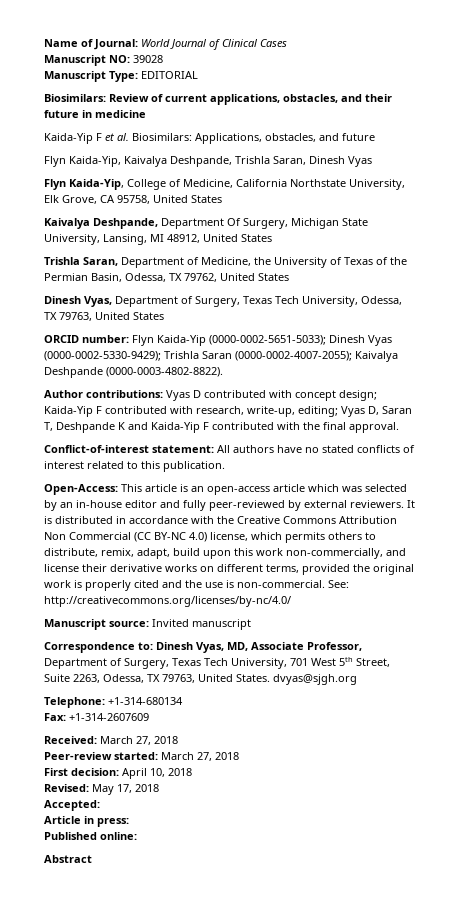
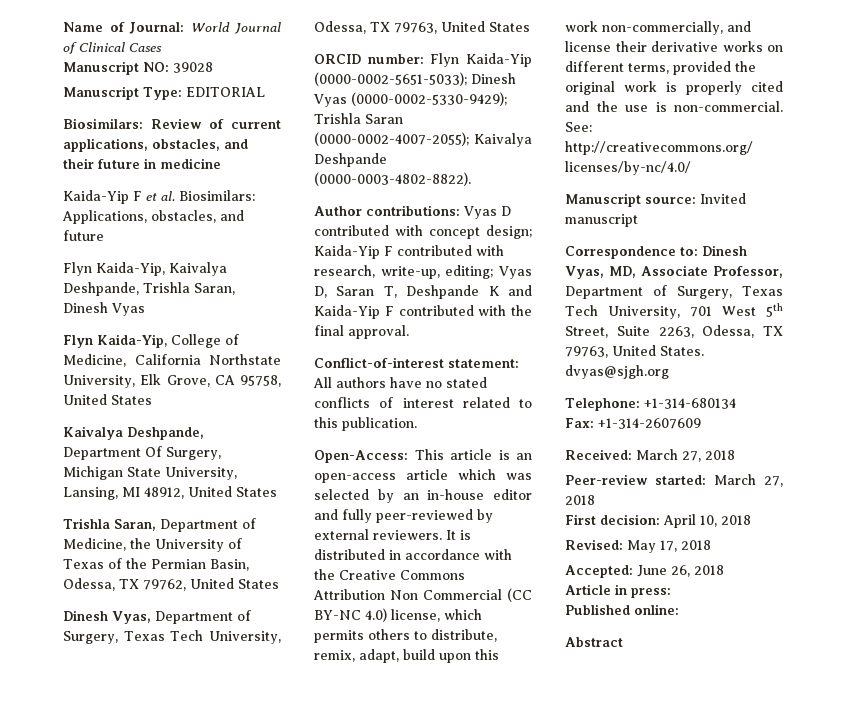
(100, 805) none -> [637,565,724,577] June 26, 2018

